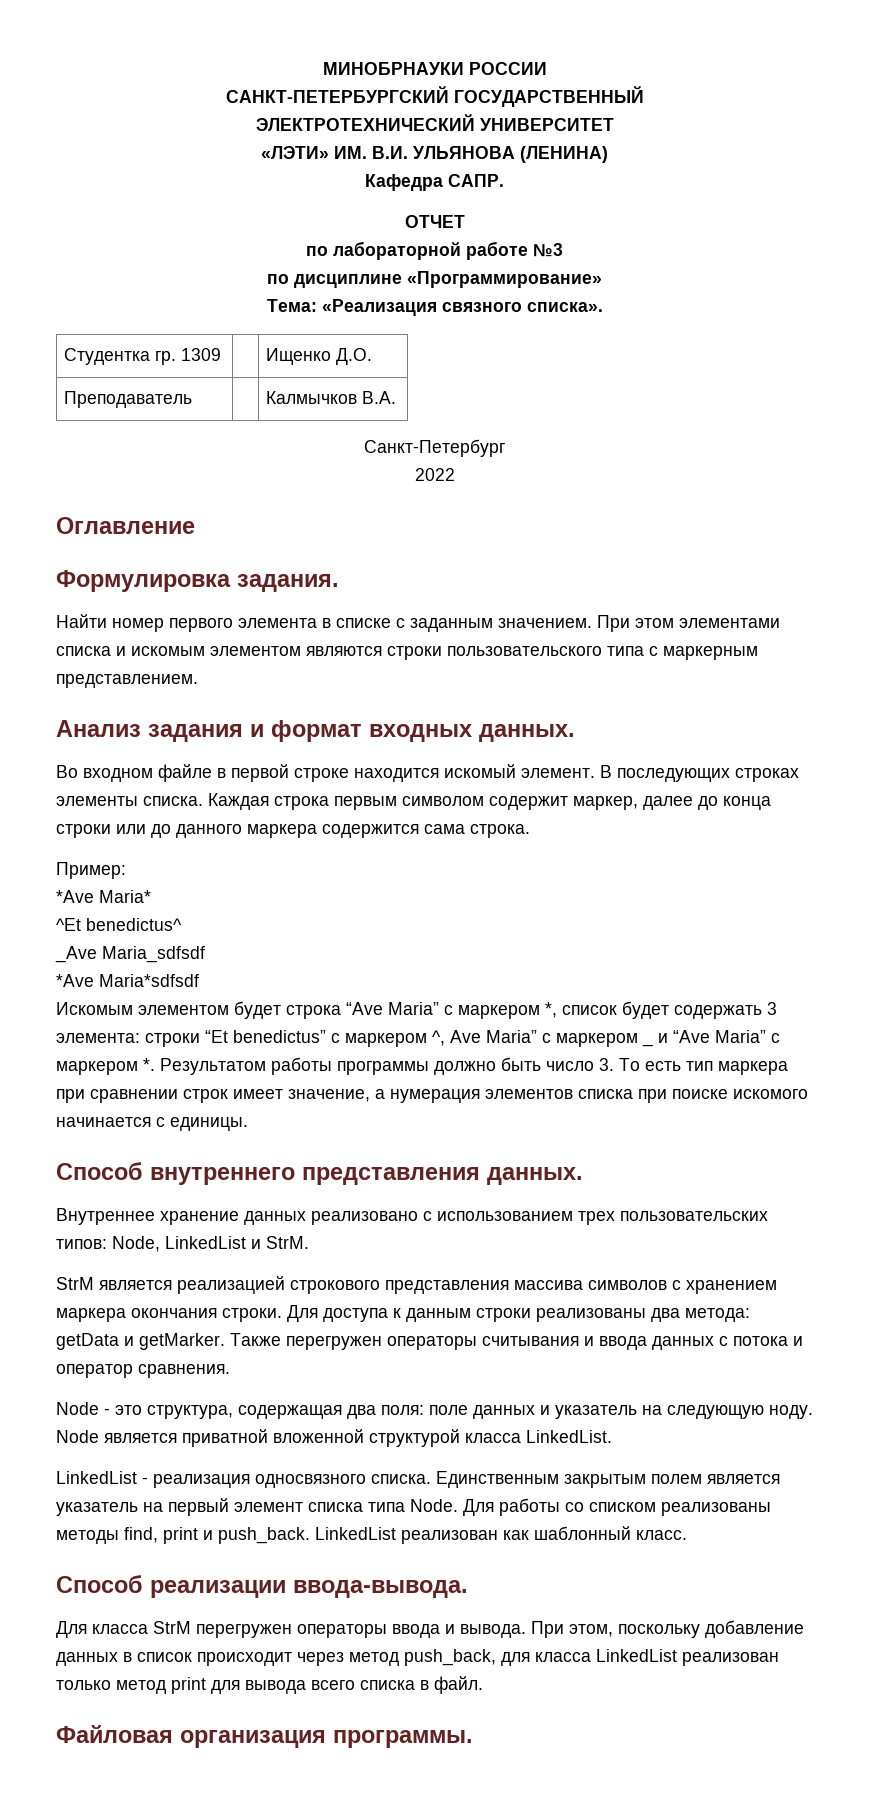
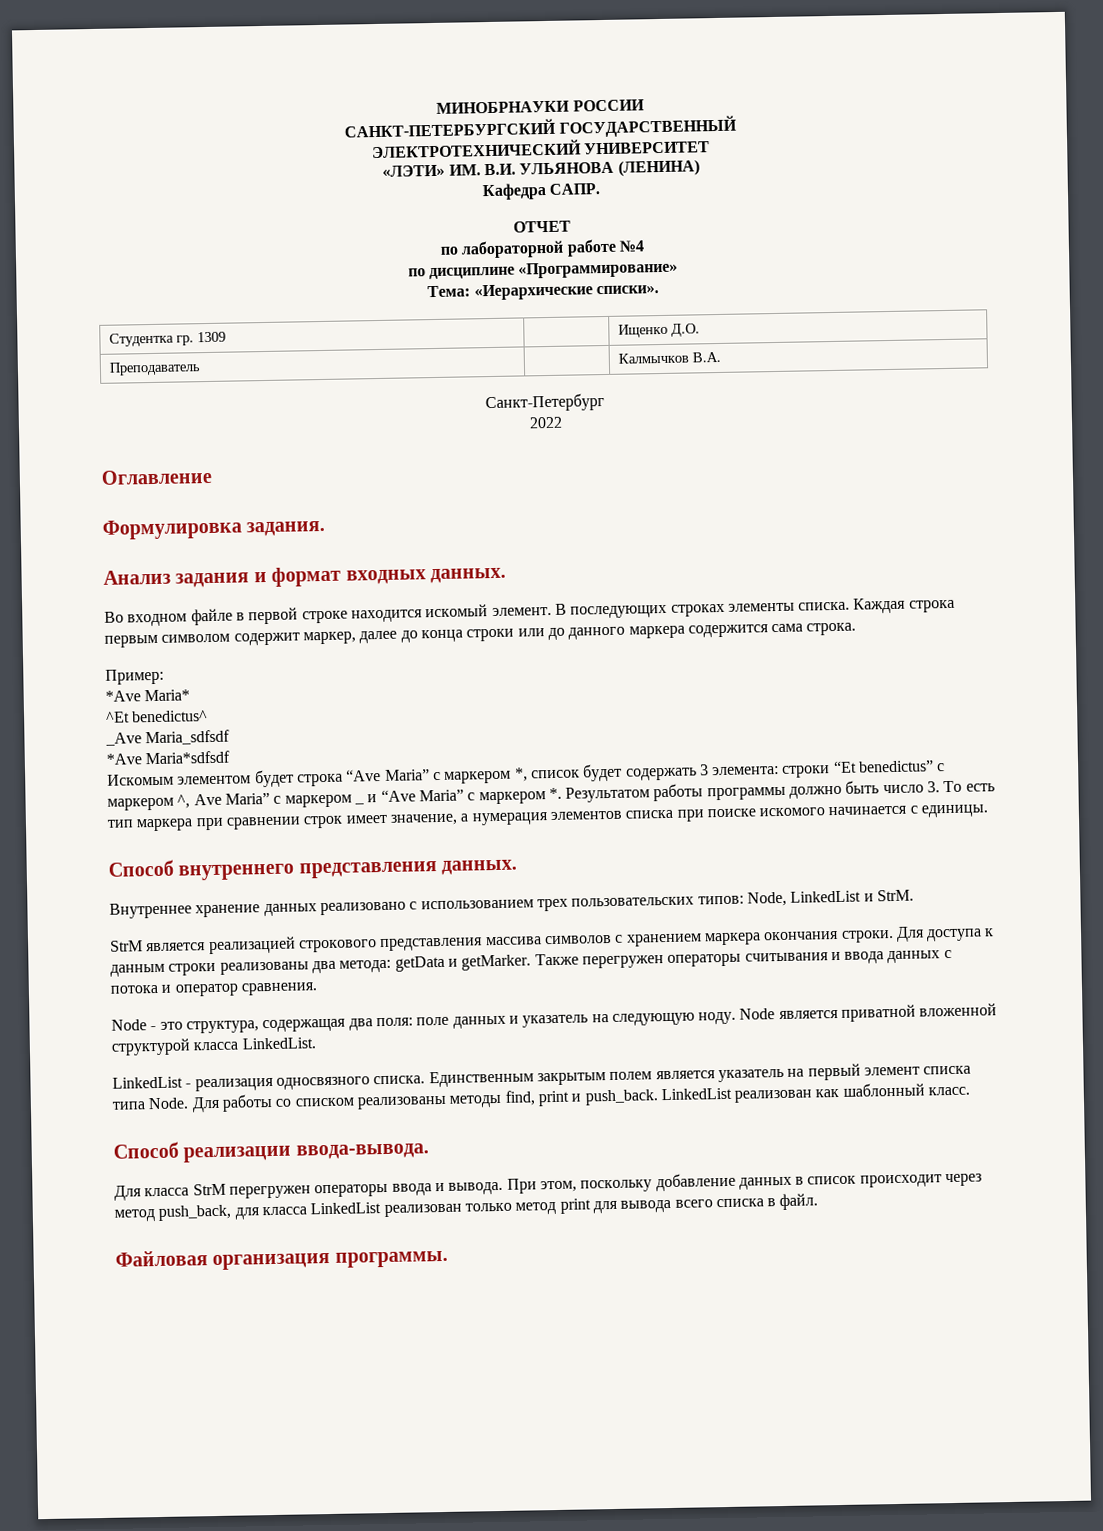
[533,243,563,257] №3 -> [618,240,644,252] №4
[321,299,603,316] «Реализация связного списка». -> [473,283,659,301] «Иерархические списки».
[56,614,780,632] [56,646,758,660] [56,674,198,688] // Найти номер первого элемента в списке с заданным значением. При этом элементами списка и искомым элементом являются строки пользовательского типа с маркерным представлением. -> (326, 528) none

